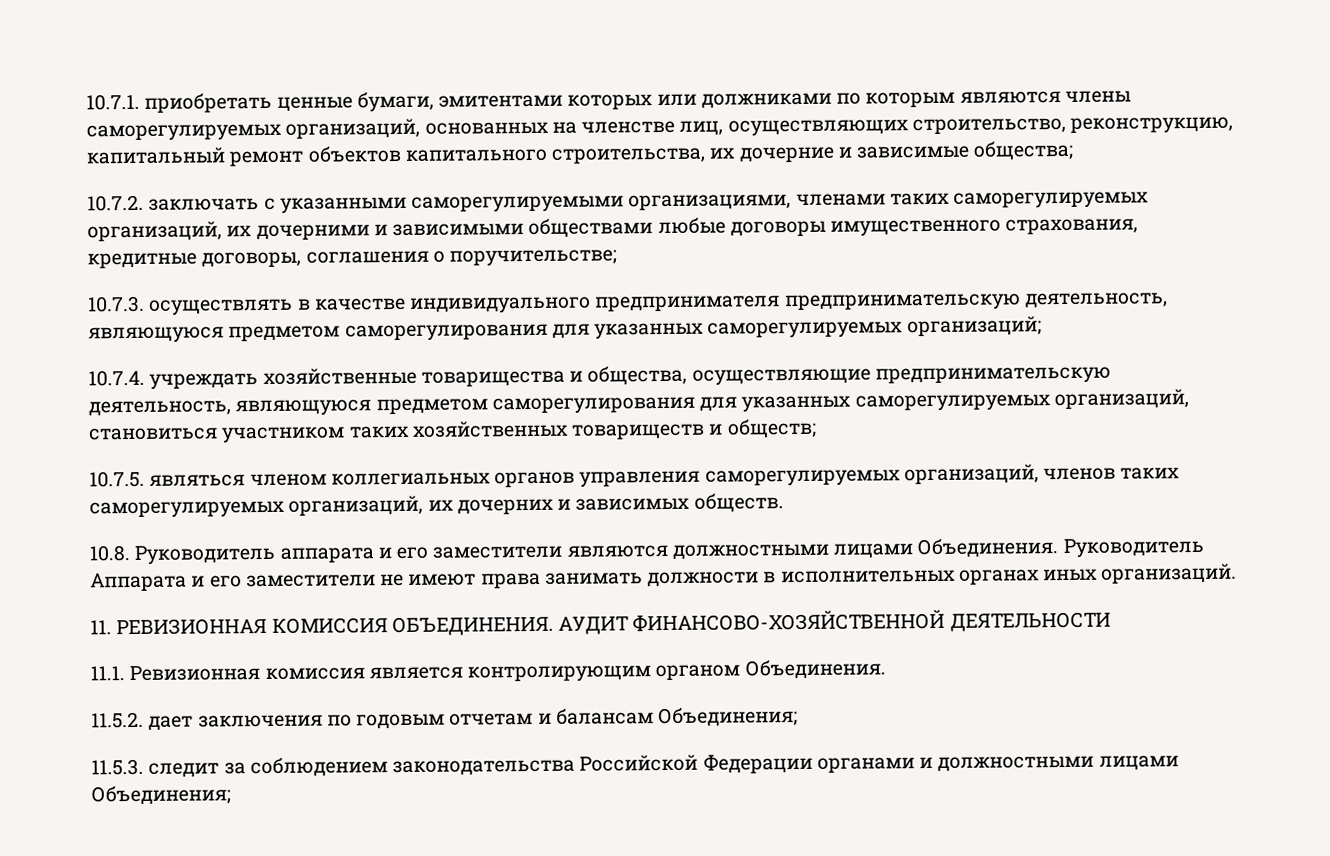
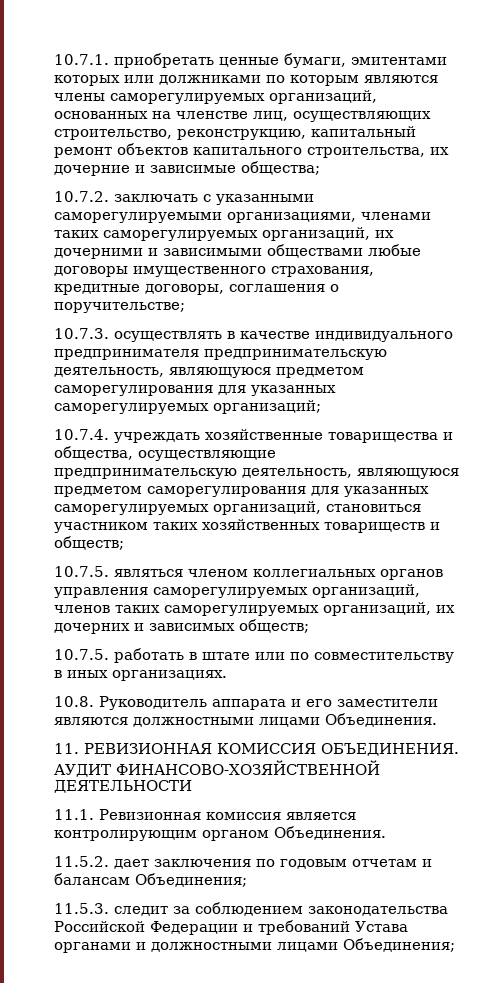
[693,493,784,513] обществ. -> [239,619,309,633] [54,648,454,663] [54,670,227,681] обществ; // 10.7.5. работать в штате или по совместительству в иных организациях.
[1062,537,1204,559] [90,563,1238,592] Руководитель Аппарата и его заместители не имеют права занимать должности в исполнительных органах иных организаций. -> (437, 720) none
(813, 763) none -> [243,920,408,935] и требований Устава

